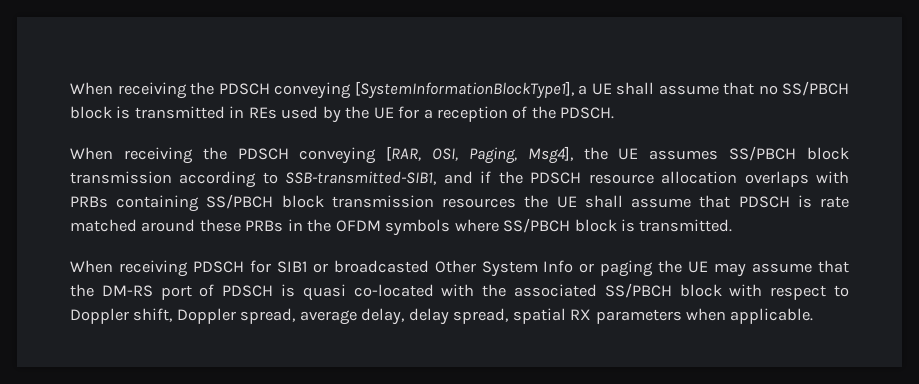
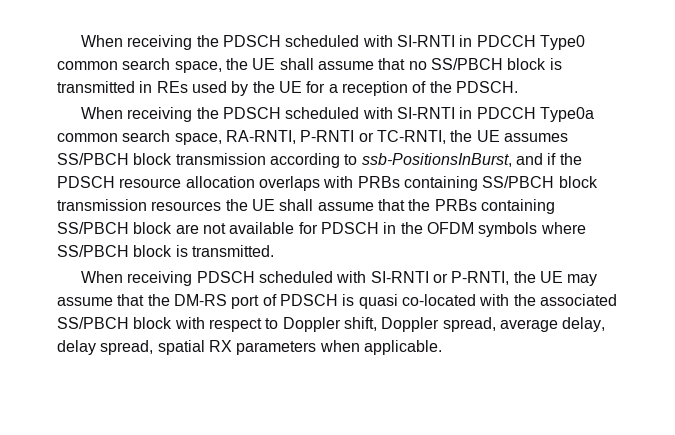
[70,81,587,99] When receiving the PDSCH conveying [SystemInformationBlockType1], a -> [81,35,586,50] [57,58,248,73] When receiving the PDSCH scheduled with SI-RNTI in PDCCH Type0 common search space, the
[299,146,573,164] conveying [RAR, OSI, Paging, Msg4], -> [285,107,595,122] [57,130,446,145] scheduled with SI-RNTI in PDCCH Type0a common search space, RA-RNTI, P-RNTI or TC-RNTI,
[285,171,437,185] SSB-transmitted-SIB1, -> [361,153,512,167] ssb-PositionsInBurst,
[738,195,850,208] [70,219,284,232] PDSCH is rate matched around these PRBs -> [408,199,555,214] [57,222,379,234] the PRBs containing SS/PBCH block are not available for PDSCH
[249,260,654,277] for SIB1 or broadcasted Other System Info or paging -> [259,271,510,285] scheduled with SI-RNTI or P-RNTI,

